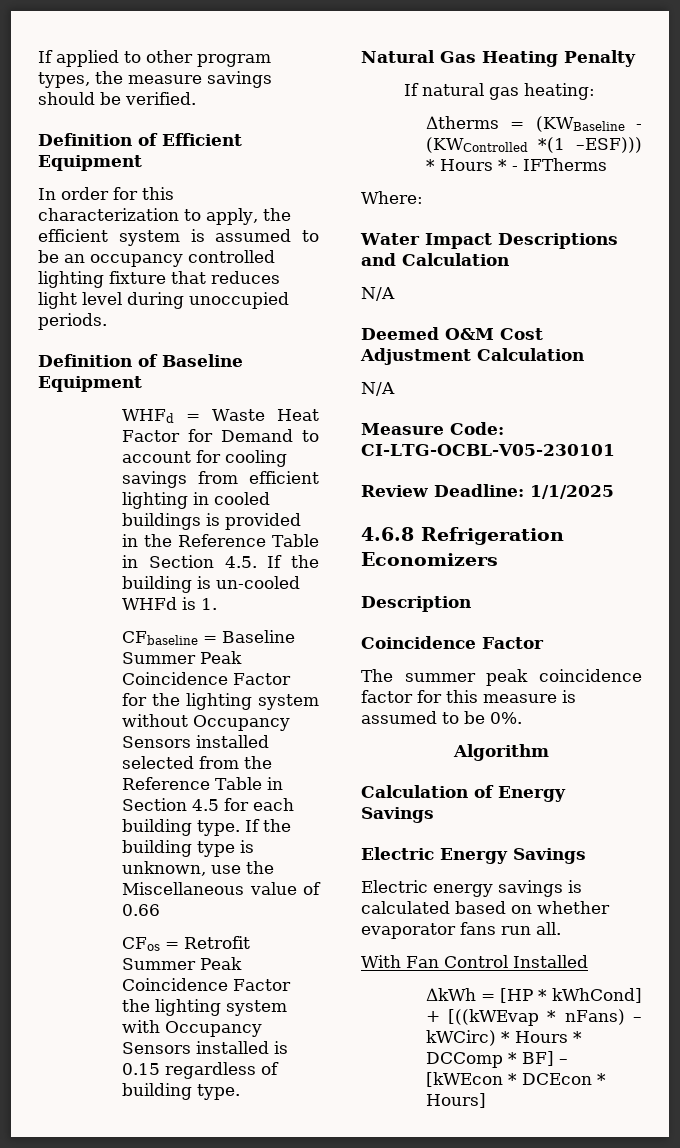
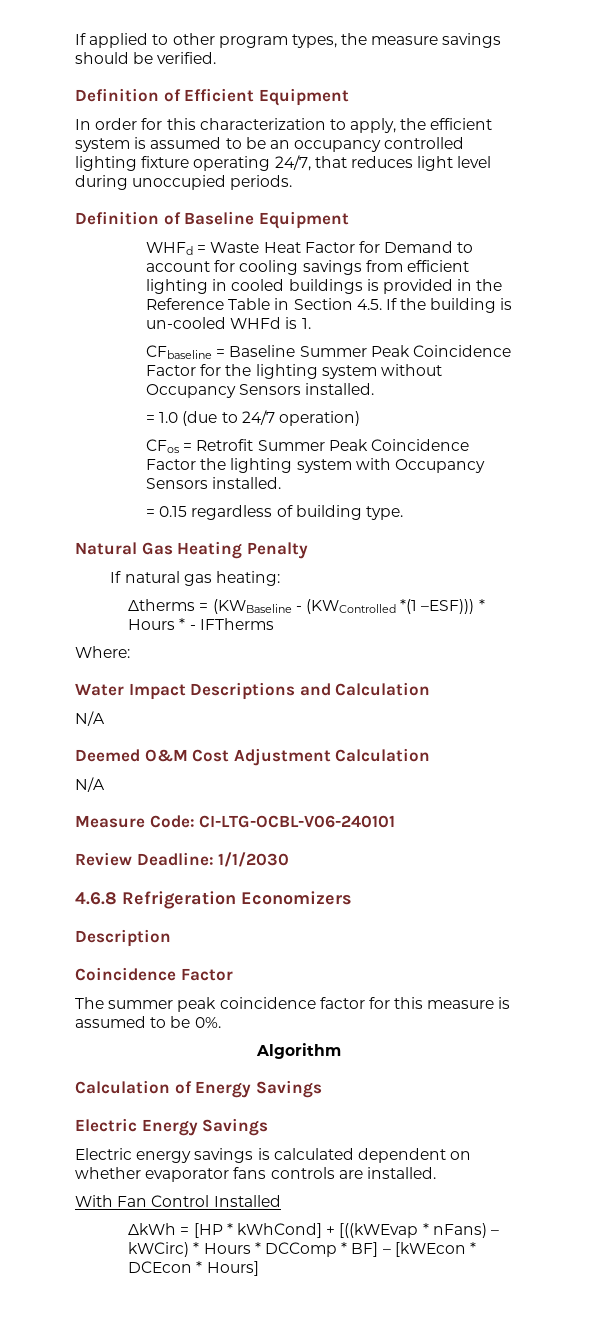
(166, 277) none -> [193,155,311,171] operating 24/7,
[196,735,270,748] [122,756,273,769] [122,777,284,790] [122,798,295,811] [122,819,292,836] [122,840,255,857] [122,861,275,876] [122,882,321,895] [122,904,161,916] installed selected from the Reference Table in Section 4.5 for each building type. If the building type is unknown, use the Miscellaneous value of 0.66 -> [305,383,375,395] [145,410,360,426] installed. // = 1.0 (due to 24/7 operation)
[196,1041,289,1054] installed is -> [212,477,282,489] [145,509,155,517] installed. // =
[361,444,615,456] CI-LTG-OCBL-V05-230101 -> [199,815,396,828] CI-LTG-OCBL-V06-240101
[530,485,614,499] 1/1/2025 -> [218,852,290,867] 1/1/2030
[455,901,506,914] based -> [357,1148,446,1163] dependent
[501,922,561,935] run all. -> [270,1167,436,1179] controls are installed.

